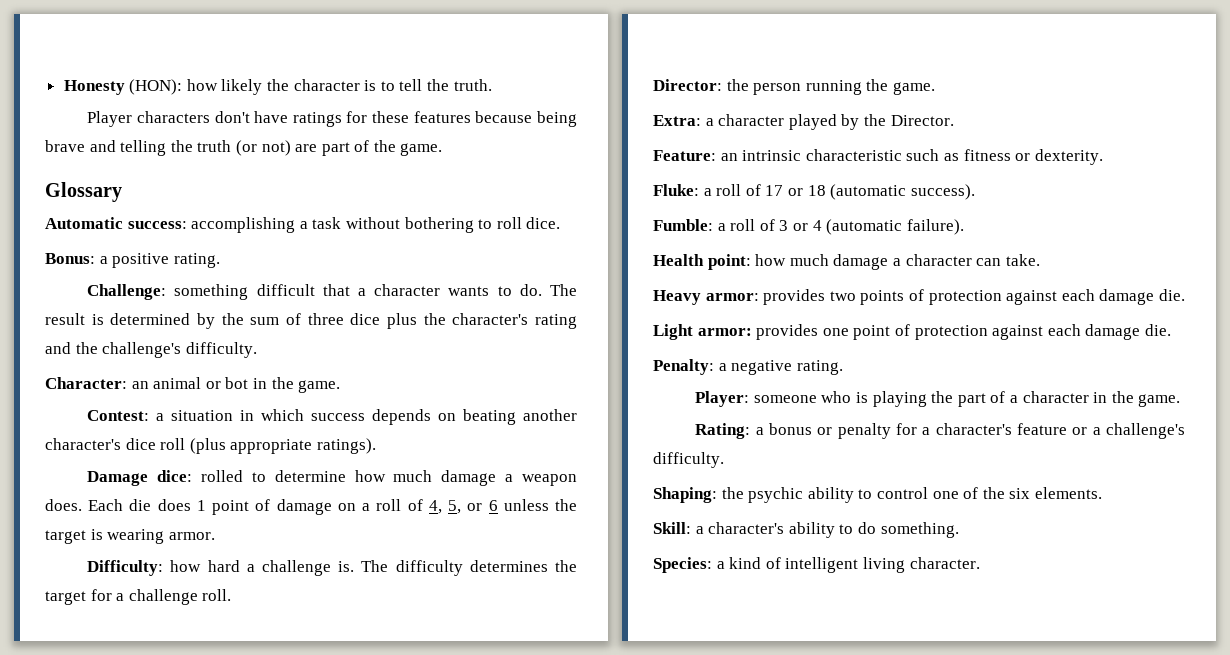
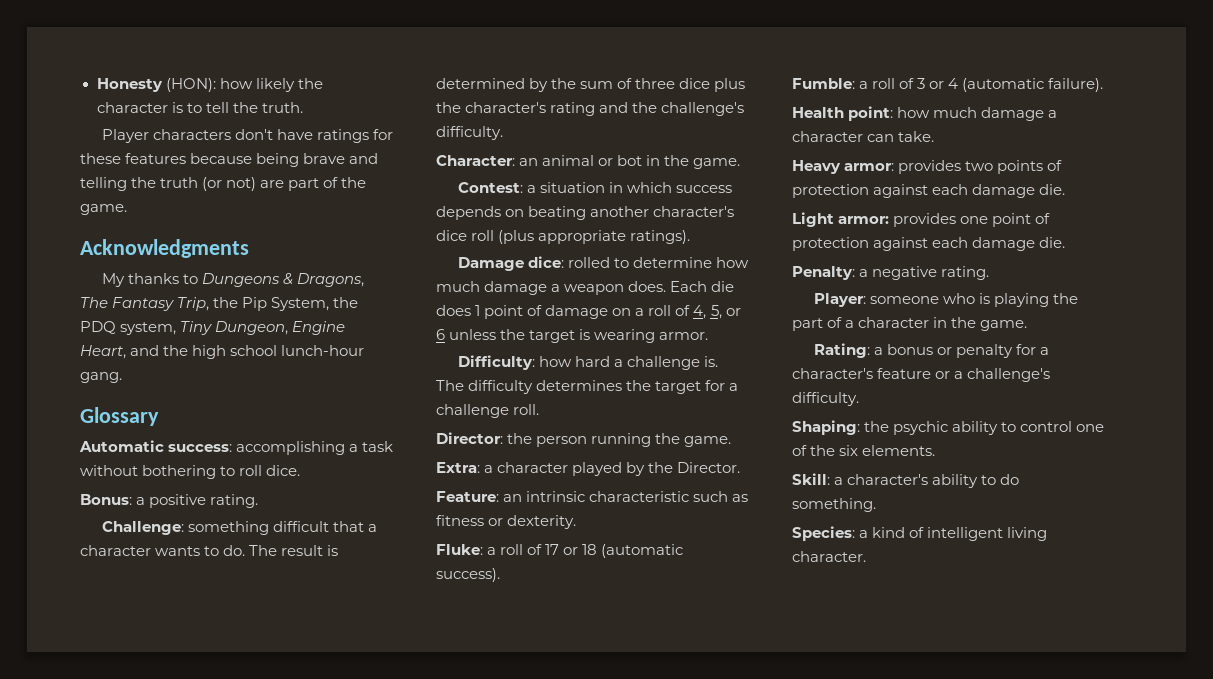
(443, 149) none -> [80,239,249,258] [102,273,365,287] [80,297,359,311] [80,321,346,335] [80,345,365,359] [80,372,122,383] // Acknowledgments // My thanks to Dungeons & Dragons, The Fantasy Trip, the Pip System, the PDQ system, Tiny Dungeon, Engine Heart, and the high school lunch-hour gang.

